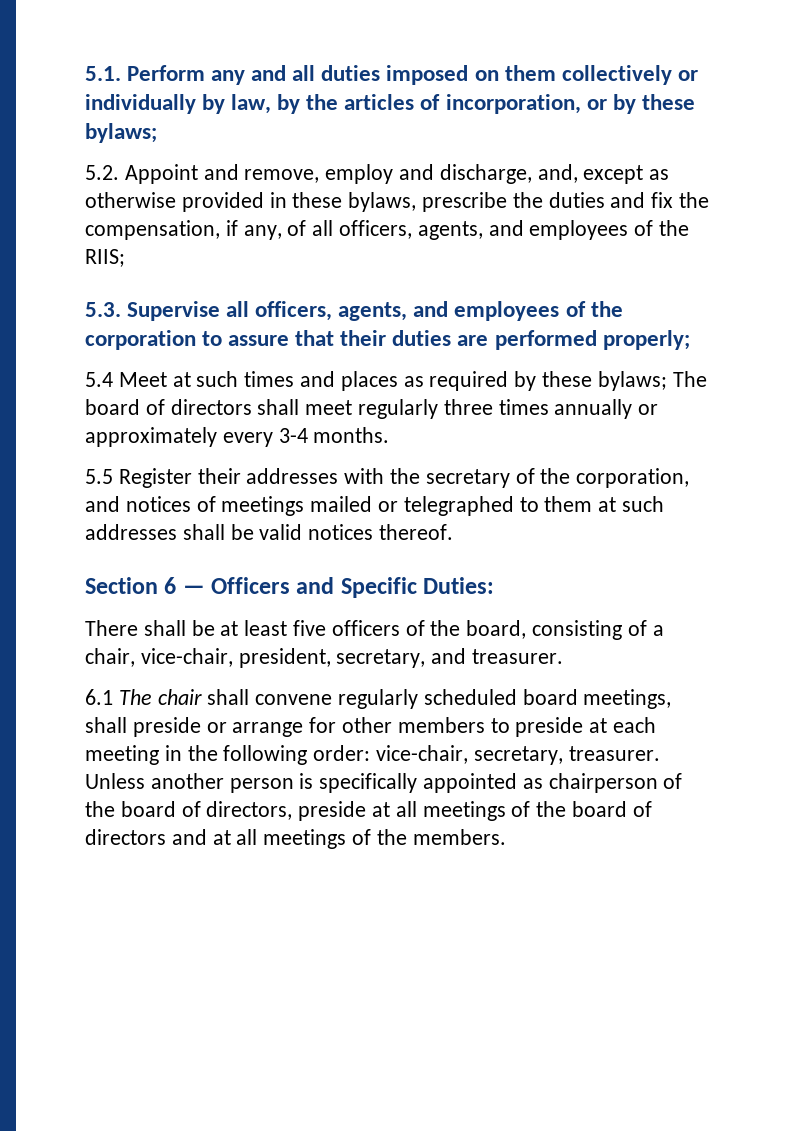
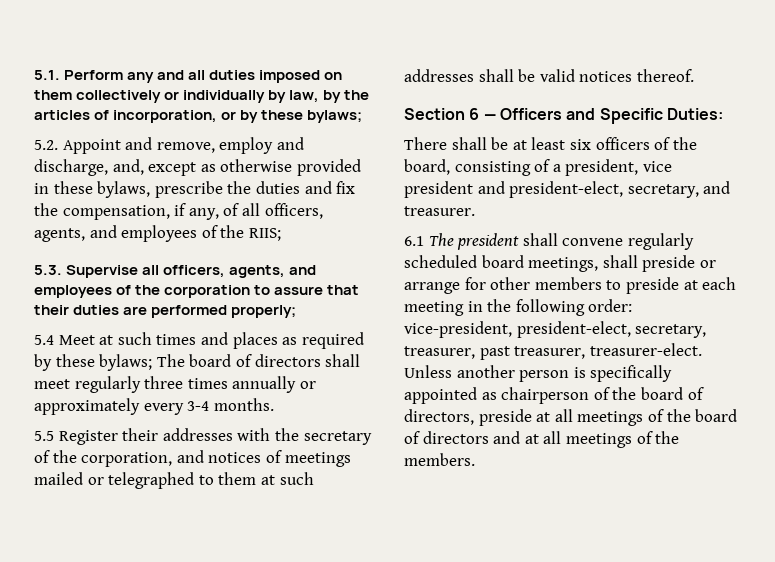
[293,620,327,636] five -> [569,139,591,150] six
[85,648,331,668] chair, vice-chair, president, -> [565,159,672,176] [404,181,624,198] president, vice president and president-elect,
[157,689,202,705] chair -> [457,233,520,250] president
[376,745,660,765] vice-chair, secretary, treasurer. -> [404,321,707,338] [404,343,702,360] vice-president, president-elect, secretary, treasurer, past treasurer, treasurer-elect.

